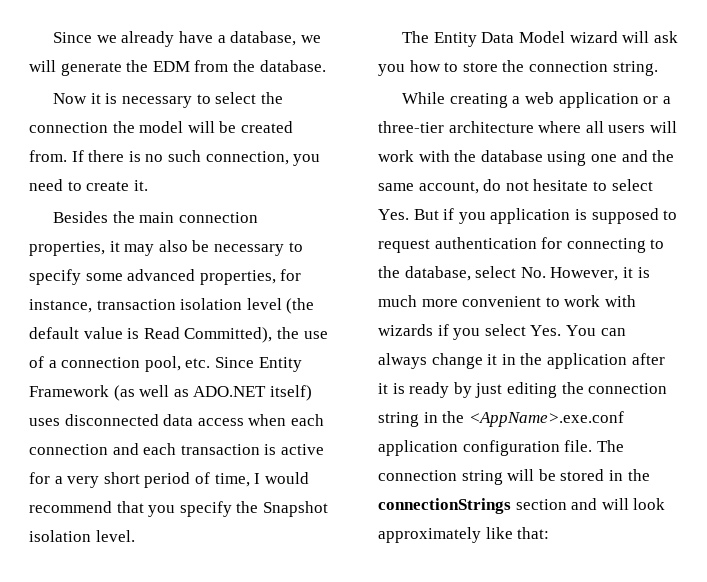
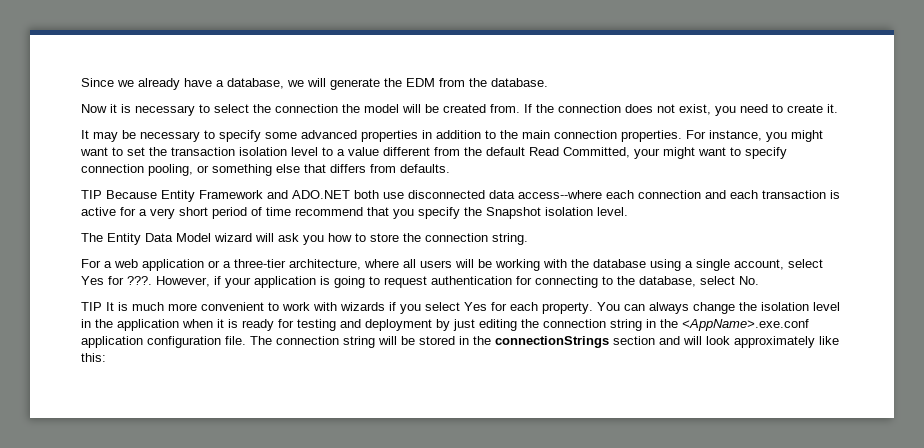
[88,150,289,165] there is no such connection, -> [536,104,711,115] the connection does not exist,
[53,211,259,223] [29,240,188,256] Besides the main connection properties, it may also -> [81,130,118,142] It may
[199,269,302,285] [29,298,315,314] [29,327,328,343] [29,356,302,372] [29,385,312,401] [29,414,287,426] properties, for instance, transaction isolation level (the default value is Read Committed), the use of a connection pool, etc. Since Entity Framework (as well as ADO.NET itself) uses disconnected data access when -> [361,130,823,142] [80,147,787,159] [81,164,450,176] [81,190,602,202] properties in addition to the main connection properties. For instance, you might want to set the transaction isolation level to a value different from the default Read Committed, your might want to specify connection pooling, or something else that differs from defaults. // TIP Because Entity Framework and ADO.NET both use disconnected data access--where
[214,472,309,487] time, I would -> [266,207,291,216] time
[402,92,508,108] While creating -> [81,259,101,268] For
[448,121,534,133] architecture -> [289,259,361,270] architecture,
[378,150,414,162] work -> [478,259,540,271] be working
[590,150,675,162] [378,179,653,194] [378,208,486,224] one and the same account, do not hesitate to select Yes. But if you -> [685,259,823,271] [81,276,251,288] a single account, select Yes for ???. However, if your
[591,208,659,224] supposed -> [334,276,365,288] going
[550,267,633,281] However, it -> [81,302,114,311] // TIP It
[530,325,562,336] Yes. -> [464,302,593,314] Yes for each property.
[487,354,498,365] it -> [739,302,840,311] the isolation level
[631,353,665,365] after -> [182,319,213,328] when
(450, 390) none -> [278,319,432,331] for testing and deployment
[517,527,550,539] that: -> [81,353,106,362] this:

